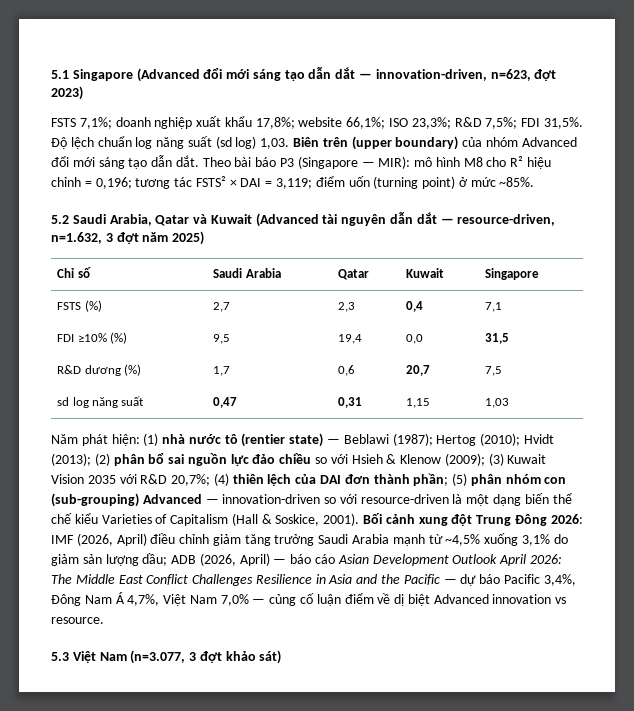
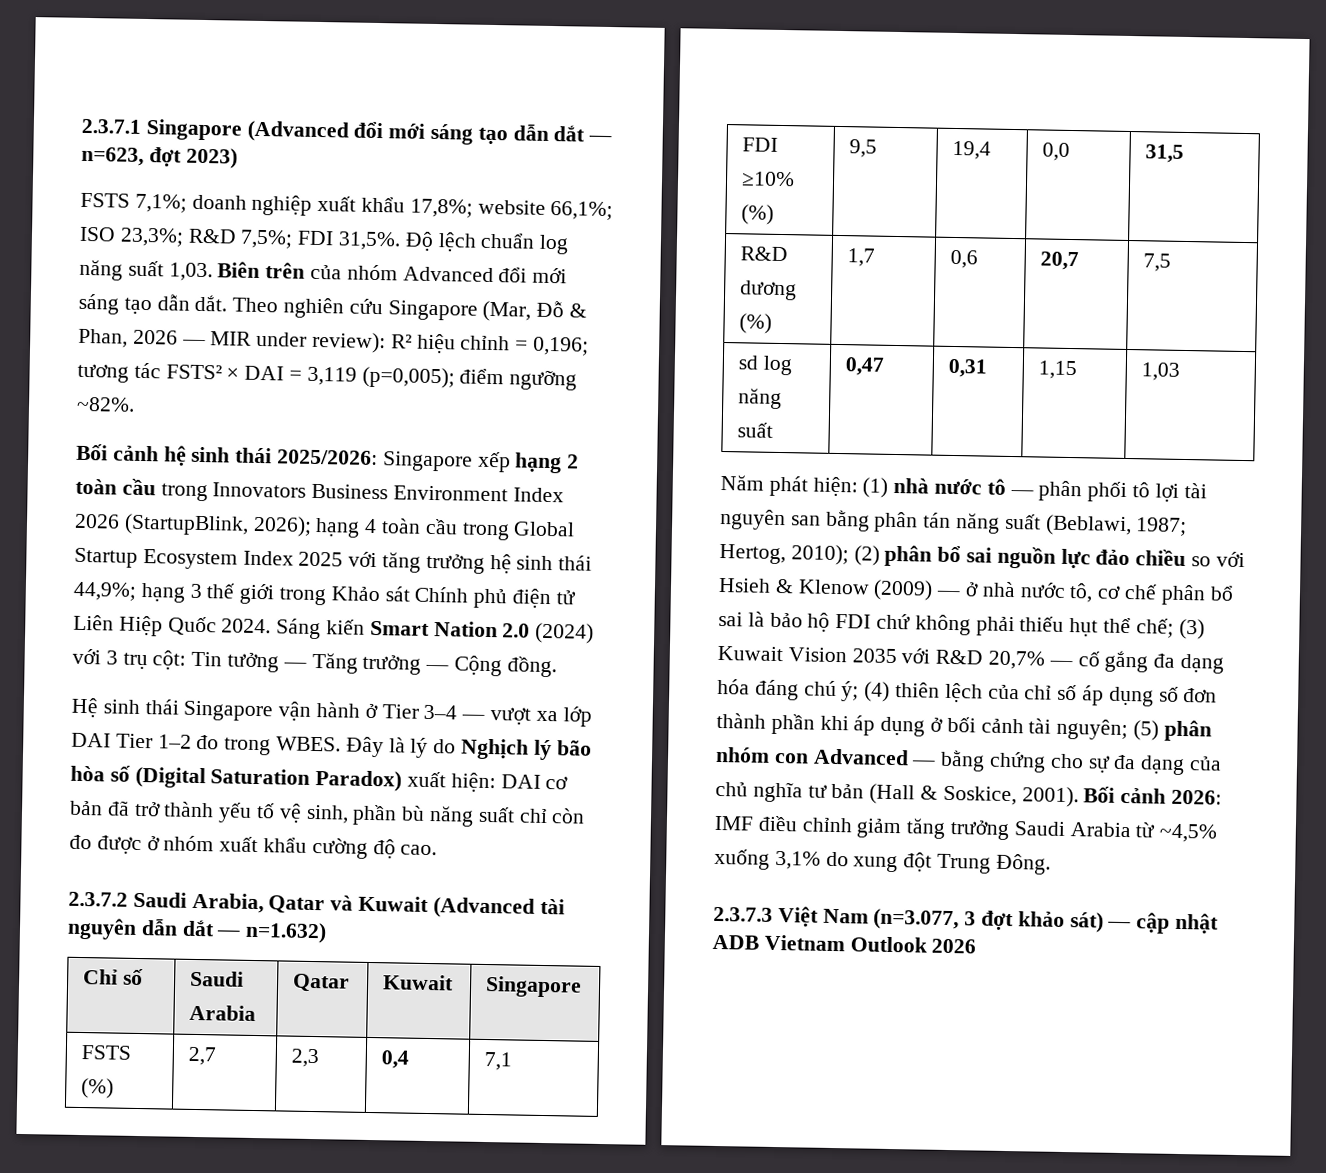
[51,70,69,79] 5.1 -> [81,118,141,134] 2.3.7.1
[375,69,487,81] innovation-driven, -> (613, 139) none
[215,136,257,149] (sd log) -> (164, 268) none
[351,136,459,150] (upper boundary) -> (306, 270) none
[234,156,507,169] bài báo P3 (Singapore — MIR): mô hình M8 cho -> [283,297,588,322] [78,328,387,354] nghiên cứu Singapore (Mar, Đỗ & Phan, 2026 — MIR under review):
[276,176,535,189] [51,215,69,224] 3,119; điểm uốn (turning point) ở mức ~85%. // 5.2 -> [306,366,578,391] [76,396,135,412] [76,443,580,474] [75,478,564,503] [74,513,576,541] [74,547,593,574] [73,581,576,609] [73,614,595,644] [72,648,557,678] [71,697,592,727] [71,732,592,761] [70,765,569,793] [69,800,586,827] [69,834,438,859] [68,891,128,907] 3,119 (p=0,005); điểm ngưỡng ~82%. // Bối cảnh hệ sinh thái 2025/2026: Singapore xếp hạng 2 toàn cầu trong Innovators Business Environment Index 2026 (StartupBlink, 2026); hạng 4 toàn cầu trong Global Startup Ecosystem Index 2025 với tăng trưởng hệ sinh thái 44,9%; hạng 3 thế giới trong Khảo sát Chính phủ điện tử Liên Hiệp Quốc 2024. Sáng kiến Smart Nation 2.0 (2024) với 3 trụ cột: Tin tưởng — Tăng trưởng — Cộng đồng. // Hệ sinh thái Singapore vận hành ở Tier 3–4 — vượt xa lớp DAI Tier 1–2 đo trong WBES. Đây là lý do Nghịch lý bão hòa số (Digital Saturation Paradox) xuất hiện: DAI cơ bản đã trở thành yếu tố vệ sinh, phần bù năng suất chỉ còn đo được ở nhóm xuất khẩu cường độ cao. // 2.3.7.2
[457,214,556,226] [51,231,205,245] resource-driven, n=1.632, 3 đợt năm 2025) -> [245,921,328,944] n=1.632)
[241,433,554,447] [51,453,91,466] (rentier state) — Beblawi (1987); Hertog (2010); Hvidt (2013); -> [1009,480,1207,503] [720,508,1188,537] [719,543,849,566] — phân phối tô lợi tài nguyên san bằng phân tán năng suất (Beblawi, 1987; Hertog, 2010);
[444,453,485,466] (2009); -> [873,579,1234,606] [718,611,1174,638] (2009) — ở nhà nước tô, cơ chế phân bổ sai là bảo hộ FDI chứ không phải thiếu hụt thể chế;
[171,473,449,486] 20,7%; (4) thiên lệch của DAI đơn thành phần; -> [988,650,1225,674] [717,678,1218,707] [716,712,1129,741] 20,7% — cố gắng đa dạng hóa đáng chú ý; (4) thiên lệch của chỉ số áp dụng số đơn thành phần khi áp dụng ở bối cảnh tài nguyên;
[51,493,139,507] (sub-grouping) -> (809, 758) none
[222,493,572,506] [51,513,229,526] innovation-driven so với resource-driven là một dạng biến thể chế kiểu Varieties of Capitalism -> [940,749,1223,776] [715,781,865,803] bằng chứng cho sự đa dạng của chủ nghĩa tư bản
[418,514,583,526] [51,533,147,546] xung đột Trung Đông 2026: IMF (2026, April) -> [1171,789,1223,805] [714,815,754,831] 2026: IMF
[392,534,425,546] mạnh -> (1131, 830) none
[51,553,562,566] [51,574,576,586] [51,592,567,606] [51,617,104,624] [51,652,69,661] giảm sản lượng dầu; ADB (2026, April) — báo cáo Asian Development Outlook April 2026: The Middle East Conflict Challenges Resilience in Asia and the Pacific — dự báo Pacific 3,4%, Đông Nam Á 4,7%, Việt Nam 7,0% — củng cố luận điểm về dị biệt Advanced innovation vs resource. // 5.3 -> [853,852,1051,875] [713,906,773,922] xung đột Trung Đông. // 2.3.7.3
(282, 657) none -> [1107,912,1220,934] [712,934,977,954] — cập nhật ADB Vietnam Outlook 2026

